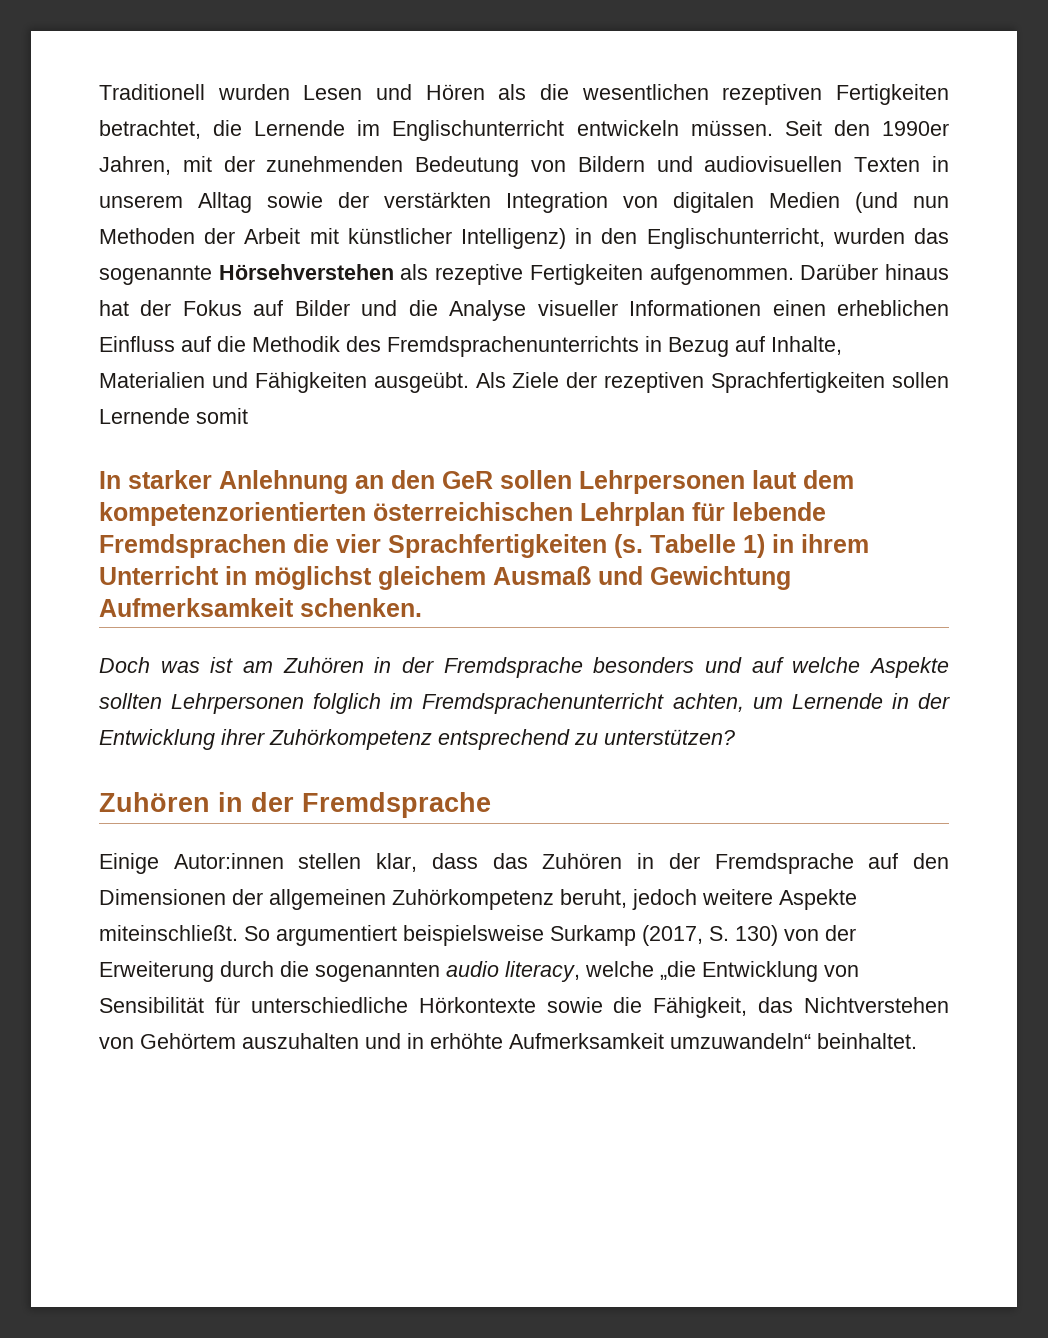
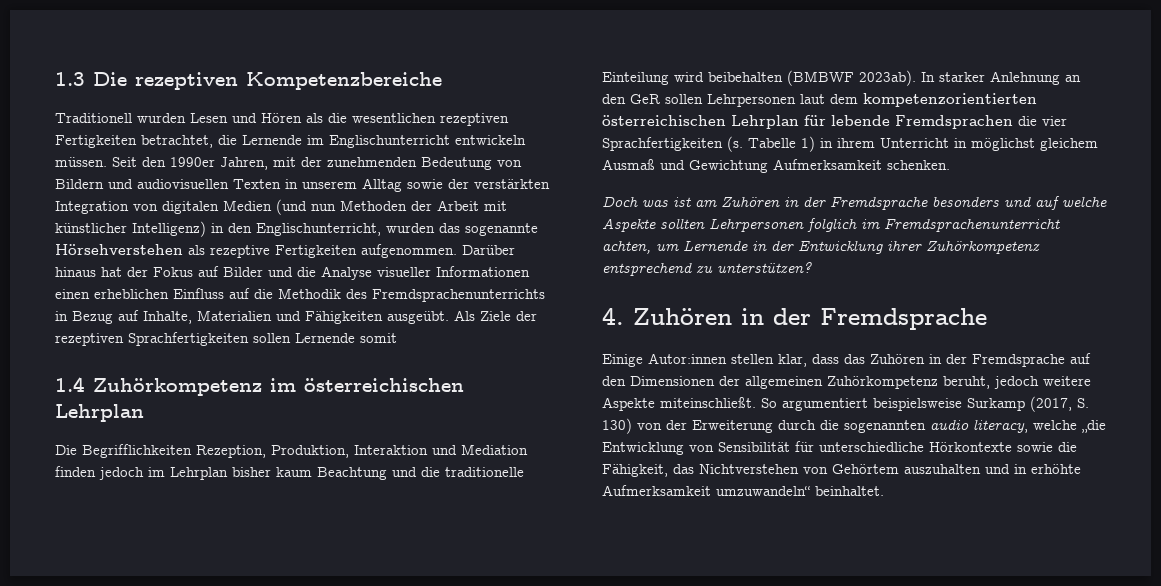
(99, 92) none -> [55,72,442,90] 1.3 Die rezeptiven Kompetenzbereiche //
(248, 416) none -> [55,377,464,396] [55,404,144,422] [55,444,528,458] [55,466,524,480] [602,70,916,86] 1.4 Zuhörkompetenz im österreichischen Lehrplan // Die Begrifflichkeiten Rezeption, Produktion, Interaktion und Mediation finden jedoch im Lehrplan bisher kaum Beachtung und die traditionelle Einteilung wird beibehalten (BMBWF 2023ab).
(735, 737) none -> [602,307,624,325] 4.

